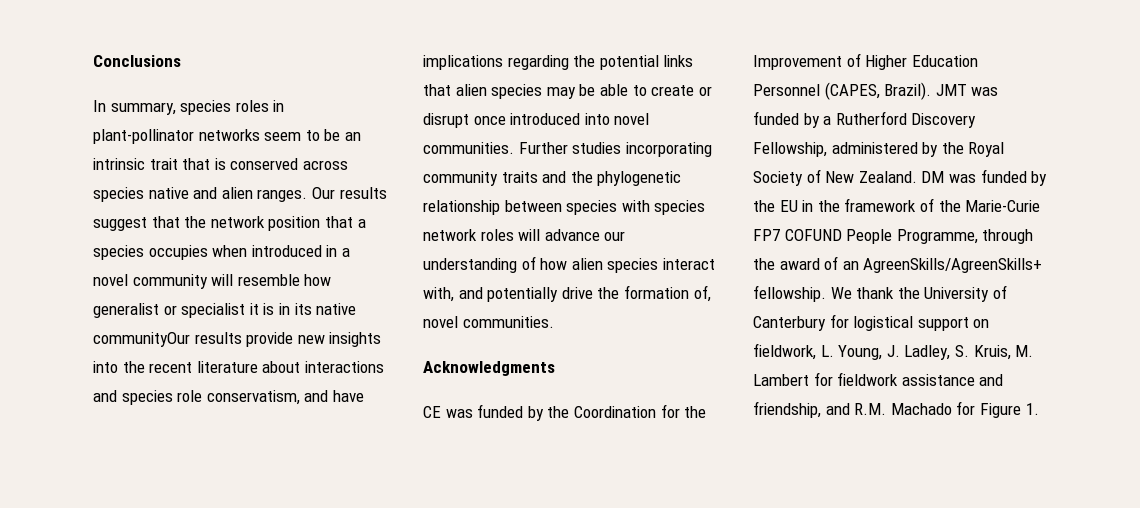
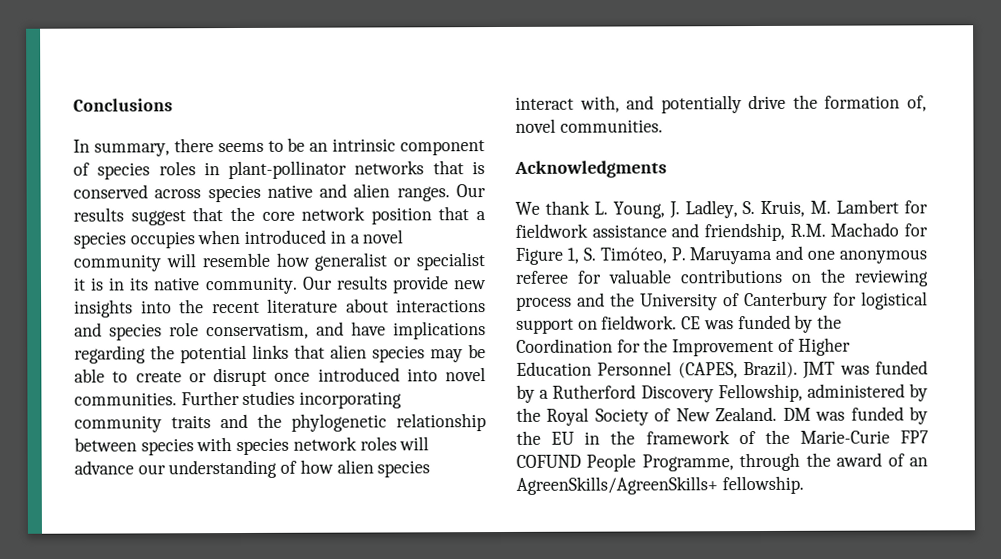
(176, 108) none -> [173,137,485,156] [73,162,90,176] there seems to be an intrinsic component of
[264,129,361,141] [93,158,178,170] seem to be an intrinsic trait -> (425, 167) none
(207, 222) none -> [261,211,295,221] core
[93,332,190,347] communityOur -> [204,276,333,295] community. Our
(555, 368) none -> [515,199,928,219] [515,222,929,242] [515,245,927,265] [515,268,929,287] [516,291,928,311] [516,315,678,334] We thank L. Young, J. Ladley, S. Kruis, M. Lambert for fieldwork assistance and friendship, R.M. Machado for Figure 1, S. Timóteo, P. Maruyama and one anonymous referee for valuable contributions on the reviewing process and the University of Canterbury for logistical support on fieldwork.
[830,285,1007,302] [753,314,990,331] [753,343,1034,360] [753,372,1004,386] [753,401,1039,418] We thank the University of Canterbury for logistical support on fieldwork, L. Young, J. Ladley, S. Kruis, M. Lambert for fieldwork assistance and friendship, and R.M. Machado for Figure 1. -> (804, 485) none

